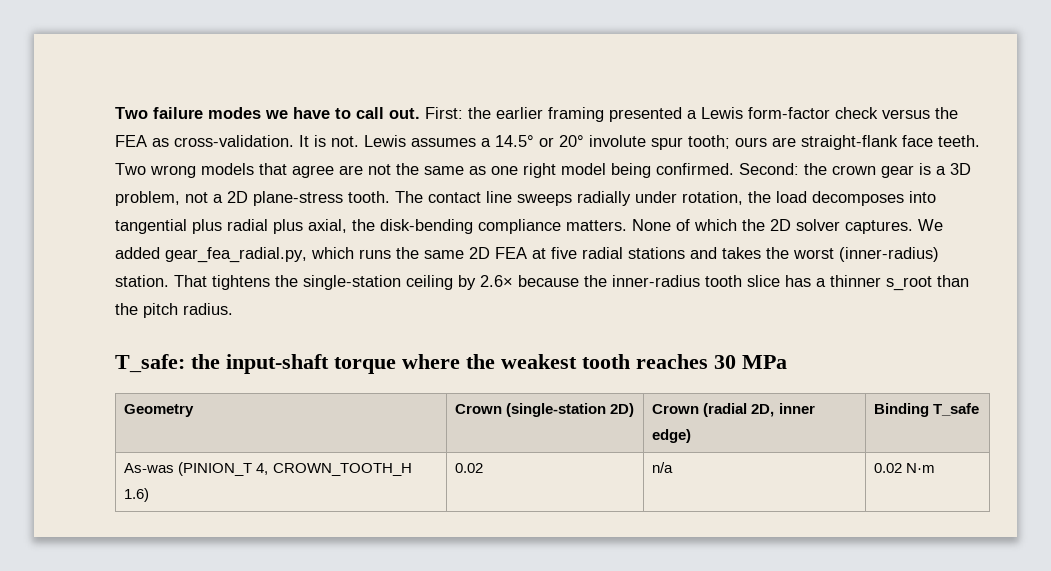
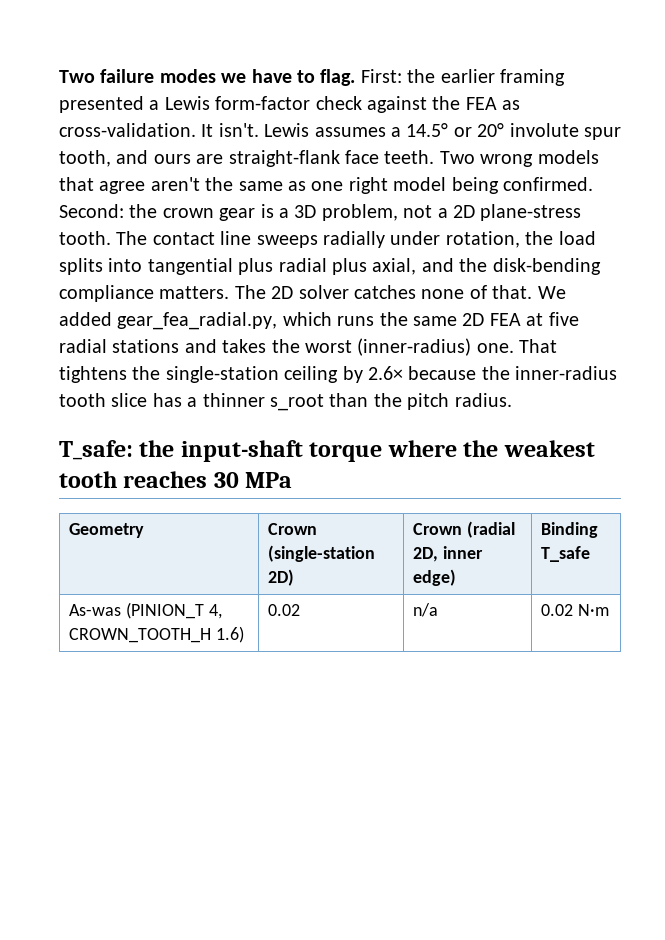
[356,107,420,119] call out. -> [320,69,356,86] flag.
[882,109,930,119] versus -> [367,96,427,113] against
[314,135,359,147] is not. -> [218,123,259,137] isn't.
[688,135,730,149] tooth; -> [59,150,149,167] tooth, and
[339,164,391,175] are not -> [150,177,200,191] aren't
[812,191,904,206] decomposes -> [59,258,103,275] splits
(347, 226) none -> [421,258,454,272] and
[632,219,913,234] None of which the 2D solver captures. -> [234,285,533,299] The 2D solver catches none of that.
[115,275,169,287] station. -> [476,343,514,353] one.

